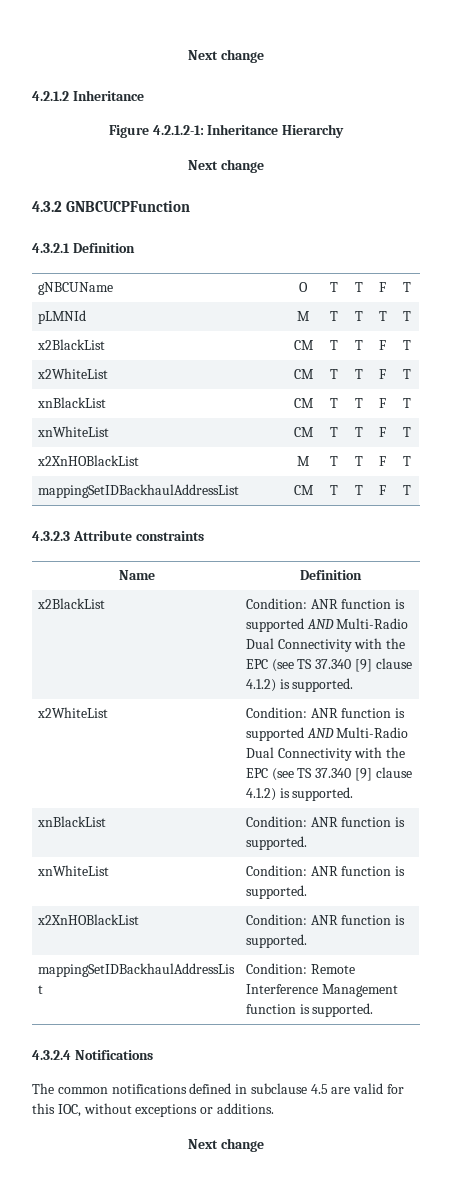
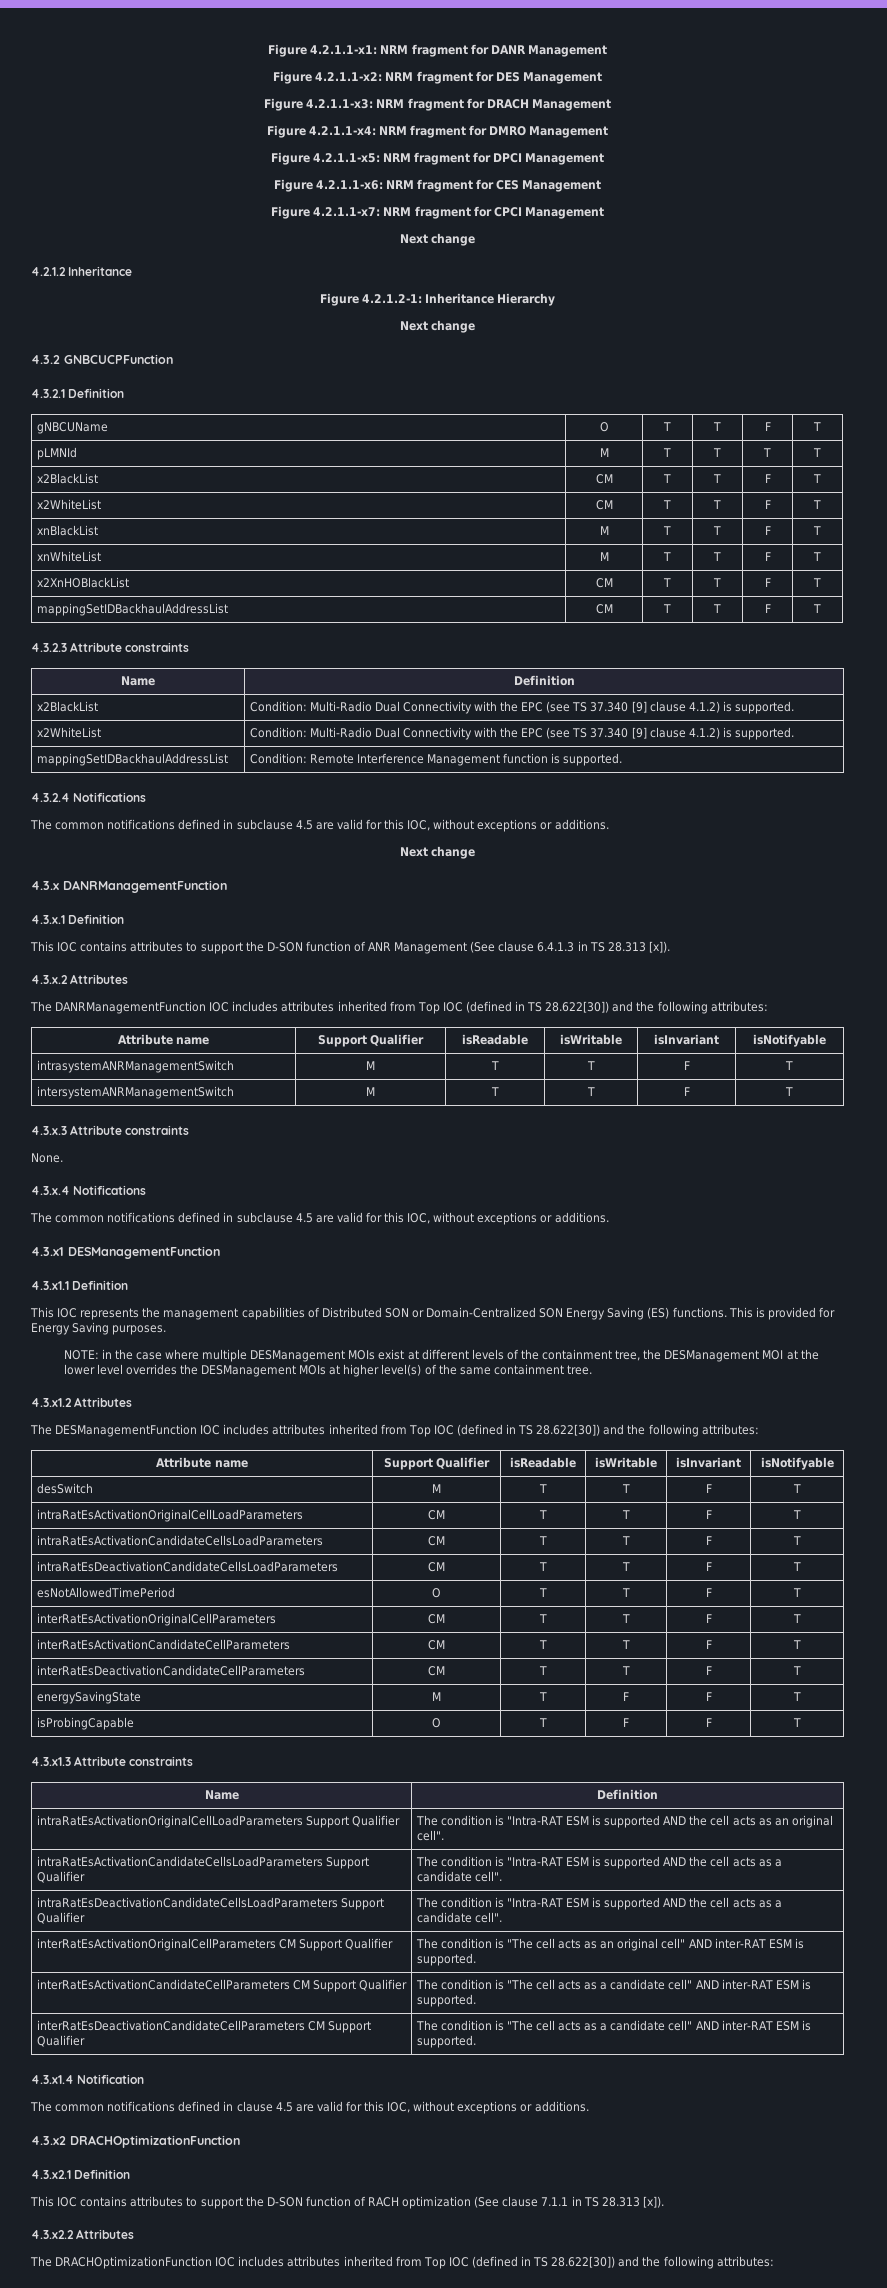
(188, 55) none -> [268,44,607,57] [273,71,602,84] [264,98,611,111] [266,125,609,138] [270,152,605,165] [273,179,602,192] [271,206,604,219] Figure 4.2.1.1-x1: NRM fragment for DANR Management // Figure 4.2.1.1-x2: NRM fragment for DES Management // Figure 4.2.1.1-x3: NRM fragment for DRACH Management // Figure 4.2.1.1-x4: NRM fragment for DMRO Management // Figure 4.2.1.1-x5: NRM fragment for DPCI Management // Figure 4.2.1.1-x6: NRM fragment for CES Management // Figure 4.2.1.1-x7: NRM fragment for CPCI Management //
[293,398,314,408] CM -> [599,526,609,535] M
[293,427,314,437] CM -> [599,552,609,561] M
[297,456,310,466] M -> [595,578,613,588] CM
[310,599,406,609] [245,618,334,632] ANR function is supported AND -> (307, 706) none
[310,708,406,718] [245,727,334,741] ANR function is supported AND -> (307, 732) none
[36,816,106,827] [245,816,406,827] [245,836,307,850] [36,865,109,876] [245,865,406,876] [245,885,307,899] [36,914,139,925] [245,914,406,925] [245,934,307,948] // xnBlackList | Condition: ANR function is supported. // xnWhiteList | Condition: ANR function is supported. // x2XnHOBlackList | Condition: ANR function is supported. -> (794, 733) none
(264, 1145) none -> [31,880,227,893] [31,914,125,924] [30,941,670,954] [31,974,129,984] [30,1001,768,1014] [117,1034,210,1045] [317,1034,425,1047] [462,1034,528,1045] [560,1034,622,1045] [654,1034,719,1045] [753,1034,826,1047] [36,1060,234,1073] [366,1061,375,1070] [490,1061,499,1070] [586,1061,595,1070] [683,1061,690,1070] [785,1061,793,1070] [36,1086,234,1099] [366,1087,375,1096] [490,1087,499,1096] [586,1087,595,1096] [683,1087,690,1096] [785,1087,793,1096] [31,1125,190,1135] [31,1153,63,1163] [31,1185,147,1195] [30,1212,609,1225] [31,1246,220,1259] [31,1280,129,1290] [30,1307,835,1320] [31,1322,167,1335] [63,1349,819,1362] [63,1364,592,1377] [31,1397,133,1407] [30,1424,759,1437] [156,1457,248,1468] [383,1457,491,1470] [510,1457,576,1468] [595,1457,657,1468] [676,1457,741,1468] [760,1457,834,1470] [36,1483,93,1494] [432,1484,441,1493] [538,1484,547,1493] [621,1484,630,1493] [705,1484,712,1493] [792,1484,801,1493] [36,1509,303,1522] [428,1510,445,1520] [538,1510,547,1519] [621,1510,630,1519] [705,1510,712,1519] [792,1510,801,1519] [36,1535,323,1546] [428,1536,445,1546] [538,1536,547,1545] [621,1536,630,1545] [705,1536,712,1545] [792,1536,801,1545] [36,1561,338,1572] [428,1562,445,1572] [538,1562,547,1571] [621,1562,630,1571] [705,1562,712,1571] [792,1562,801,1571] [36,1587,175,1598] [432,1588,441,1598] [538,1588,547,1597] [621,1588,630,1597] [705,1588,712,1597] [792,1588,801,1597] [36,1613,276,1626] [428,1614,445,1624] [538,1614,547,1623] [621,1614,630,1623] [705,1614,712,1623] [792,1614,801,1623] [36,1639,290,1650] [428,1640,445,1650] [538,1640,547,1649] [621,1640,630,1649] [705,1640,712,1649] [792,1640,801,1649] [36,1665,305,1676] [428,1666,445,1676] [538,1666,547,1675] [621,1666,630,1675] [705,1666,712,1675] [792,1666,801,1675] [36,1691,141,1704] [432,1692,441,1701] [538,1692,547,1701] [623,1692,629,1701] [705,1692,712,1701] [792,1692,801,1701] [36,1717,134,1730] [432,1718,441,1728] [538,1718,547,1727] [623,1718,629,1727] [705,1718,712,1727] [792,1718,801,1727] [31,1756,194,1766] [204,1790,239,1800] [597,1789,658,1800] [36,1815,400,1828] [415,1815,833,1828] [416,1830,444,1841] [36,1856,369,1869] [36,1871,85,1883] [415,1856,782,1869] [416,1871,502,1882] [36,1897,384,1910] [36,1912,85,1924] [415,1897,782,1910] [416,1912,502,1923] [36,1938,393,1951] [415,1938,804,1951] [416,1953,476,1966] [36,1979,407,1992] [415,1979,811,1990] [416,1994,476,2007] [36,2020,371,2033] [36,2035,85,2047] [415,2020,811,2031] [416,2035,476,2048] [31,2074,145,2084] [30,2101,589,2114] [31,2135,240,2148] [31,2169,131,2179] [30,2196,664,2209] [31,2229,135,2239] [30,2256,774,2269] // 4.3.x DANRManagementFunction // 4.3.x.1 Definition // This IOC contains attributes to support the D-SON function of ANR Management (See clause 6.4.1.3 in TS 28.313 [x]). // 4.3.x.2 Attributes // The DANRManagementFunction IOC includes attributes inherited from Top IOC (defined in TS 28.622[30]) and the following attributes: // Attribute name | Support Qualifier | isReadable | isWritable | isInvariant | isNotifyable // intrasystemANRManagementSwitch | M | T | T | F | T // intersystemANRManagementSwitch | M | T | T | F | T // 4.3.x.3 Attribute constraints // None. // 4.3.x.4 Notifications // The common notifications defined in subclause 4.5 are valid for this IOC, without exceptions or additions. // 4.3.x1 DESManagementFunction // 4.3.x1.1 Definition // This IOC represents the management capabilities of Distributed SON or Domain-Centralized SON Energy Saving (ES) functions. This is provided for Energy Saving purposes. // NOTE: in the case where multiple DESManagement MOIs exist at different levels of the containment tree, the DESManagement MOI at the lower level overrides the DESManagement MOIs at higher level(s) of the same containment tree. // 4.3.x1.2 Attributes // The DESManagementFunction IOC includes attributes inherited from Top IOC (defined in TS 28.622[30]) and the following attributes: // Attribute name | Support Qualifier | isReadable | isWritable | isInvariant | isNotifyable // desSwitch | M | T | T | F | T // intraRatEsActivationOriginalCellLoadParameters | CM | T | T | F | T // intraRatEsActivationCandidateCellsLoadParameters | CM | T | T | F | T // intraRatEsDeactivationCandidateCellsLoadParameters | CM | T | T | F | T // esNotAllowedTimePeriod | O | T | T | F | T // interRatEsActivationOriginalCellParameters | CM | T | T | F | T // interRatEsActivationCandidateCellParameters | CM | T | T | F | T // interRatEsDeactivationCandidateCellParameters | CM | T | T | F | T // energySavingState | M | T | F | F | T // isProbingCapable | O | T | F | F | T // 4.3.x1.3 Attribute constraints // Name | Definition // intraRatEsActivationOriginalCellLoadParameters Support Qualifier | The condition is "Intra-RAT ESM is supported AND the cell acts as an original cell". // intraRatEsActivationCandidateCellsLoadParameters Support Qualifier | The condition is "Intra-RAT ESM is supported AND the cell acts as a candidate cell". // intraRatEsDeactivationCandidateCellsLoadParameters Support Qualifier | The condition is "Intra-RAT ESM is supported AND the cell acts as a candidate cell". // interRatEsActivationOriginalCellParameters CM Support Qualifier | The condition is "The cell acts as an original cell" AND inter-RAT ESM is supported. // interRatEsActivationCandidateCellParameters CM Support Qualifier | The condition is "The cell acts as a candidate cell" AND inter-RAT ESM is supported. // interRatEsDeactivationCandidateCellParameters CM Support Qualifier | The condition is "The cell acts as a candidate cell" AND inter-RAT ESM is supported. // 4.3.x1.4 Notification // The common notifications defined in clause 4.5 are valid for this IOC, without exceptions or additions. // 4.3.x2 DRACHOptimizationFunction // 4.3.x2.1 Definition // This IOC contains attributes to support the D-SON function of RACH optimization (See clause 7.1.1 in TS 28.313 [x]). // 4.3.x2.2 Attributes // The DRACHOptimizationFunction IOC includes attributes inherited from Top IOC (defined in TS 28.622[30]) and the following attributes:

